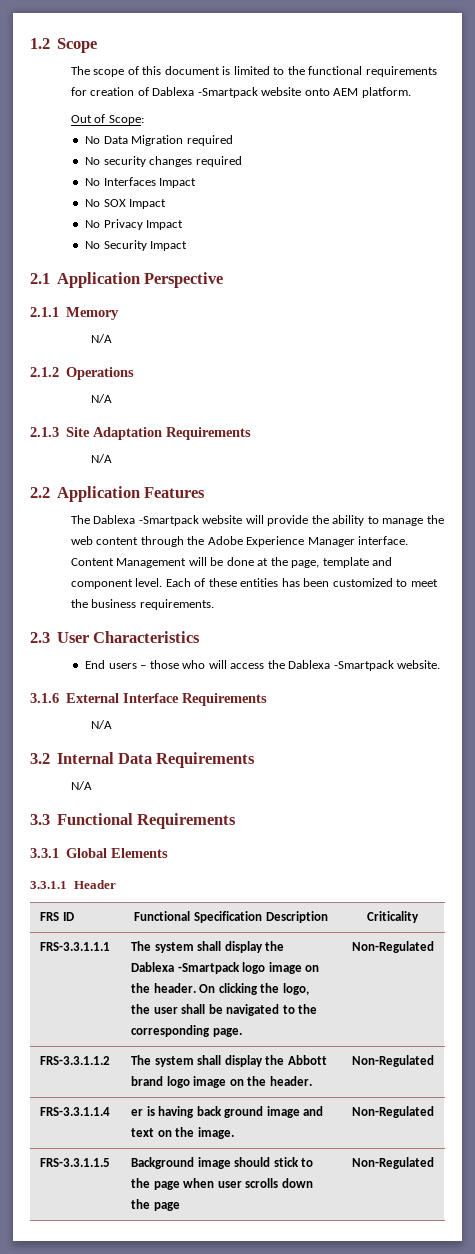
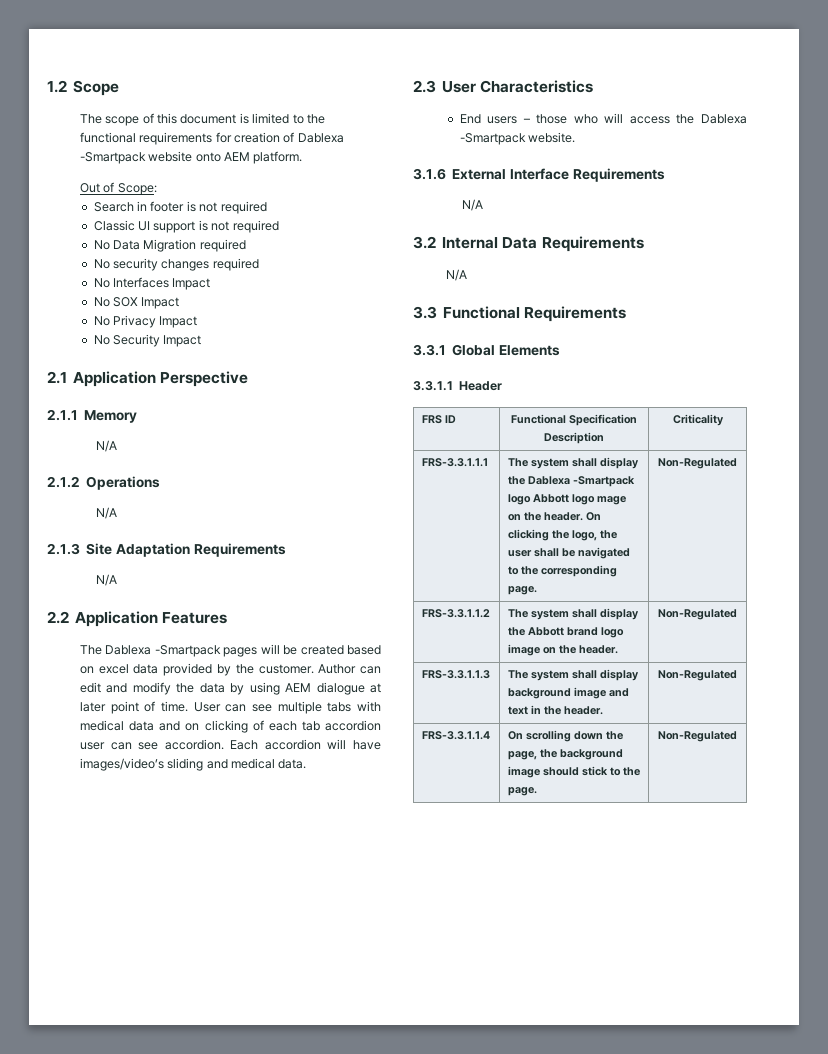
(144, 120) none -> [93,201,267,214] [93,220,279,233] // Search in footer is not required // Classic UI support is not required
[202,515,444,526] [70,536,409,547] [70,557,393,568] [70,578,438,589] [70,599,214,610] website will provide the ability to manage the web content through the Adobe Experience Manager interface. Content Management will be done at the page, template and component level. Each of these entities has been customized to meet the business requirements. -> [223,644,381,657] [79,663,381,676] [79,682,381,695] [79,701,381,714] [79,720,381,733] [79,739,381,750] [79,758,307,771] pages will be created based on excel data provided by the customer. Author can edit and modify the data by using AEM dialogue at later point of time. User can see multiple tabs with medical data and on clicking of each tab accordion user can see accordion. Each accordion will have images/video’s sliding and medical data.
[268,962,302,974] image -> [532,494,626,505] Abbott logo mage
[40,1107,111,1116] [131,1106,324,1118] [131,1127,234,1139] [351,1106,434,1118] [40,1158,111,1167] [131,1157,195,1169] FRS-3.3.1.1.4 | er is having back ground image and text on the image. | Non-Regulated // FRS-3.3.1.1.5 | Background -> [421,670,490,679] [507,669,639,681] [507,687,629,699] [507,705,603,715] [658,670,737,681] [421,731,490,740] [507,730,623,742] [507,749,623,760] FRS-3.3.1.1.3 | The system shall display background image and text in the header. | Non-Regulated // FRS-3.3.1.1.4 | On scrolling down the page, the background
[153,1178,313,1190] [131,1199,180,1211] page when user scrolls down the page -> [507,787,537,796] page.

